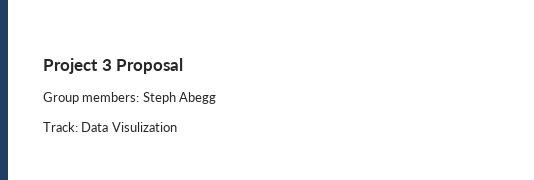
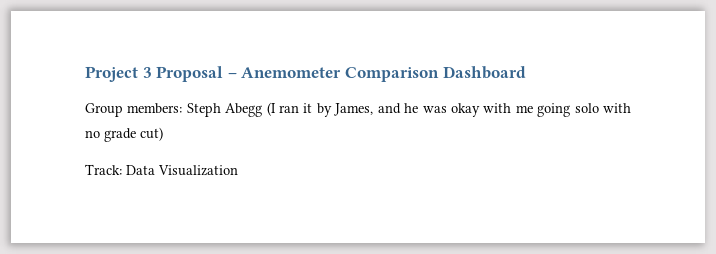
(184, 66) none -> [227,66,526,82] – Anemometer Comparison Dashboard
(217, 98) none -> [266,102,632,117] [85,127,163,142] (I ran it by James, and he was okay with me going solo with no grade cut)
[111,122,177,132] Visulization -> [158,165,238,176] Visualization

